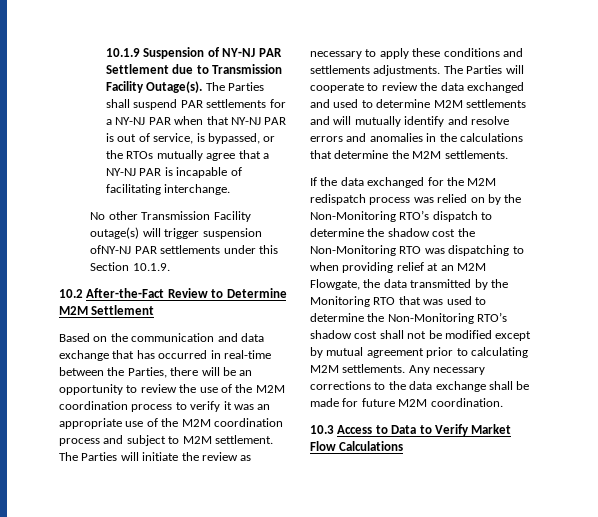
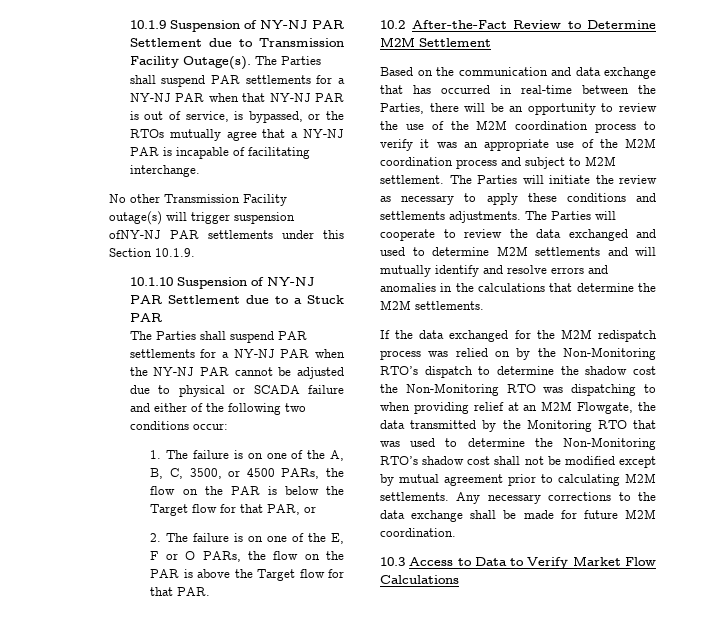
(170, 267) none -> [129,277,315,289] [129,295,344,304] [129,313,162,322] [129,331,307,343] [129,349,346,358] [129,367,345,379] [129,385,344,397] [129,403,306,415] [129,421,228,430] [150,450,344,461] [150,468,344,479] [150,486,344,495] [150,504,317,516] [150,533,344,544] [150,551,344,562] [150,569,344,581] [150,587,211,596] // 10.1.10 Suspension of NY-NJ PAR Settlement due to a Stuck PAR // The Parties shall suspend PAR settlements for a NY-NJ PAR when the NY-NJ PAR cannot be adjusted due to physical or SCADA failure and either of the following two conditions occur: // 1. The failure is on one of the A, B, C, 3500, or 4500 PARs, the flow on the PAR is below the Target flow for that PAR, or // 2. The failure is on one of the E, F or O PARs, the flow on the PAR is above the Target flow for that PAR.

